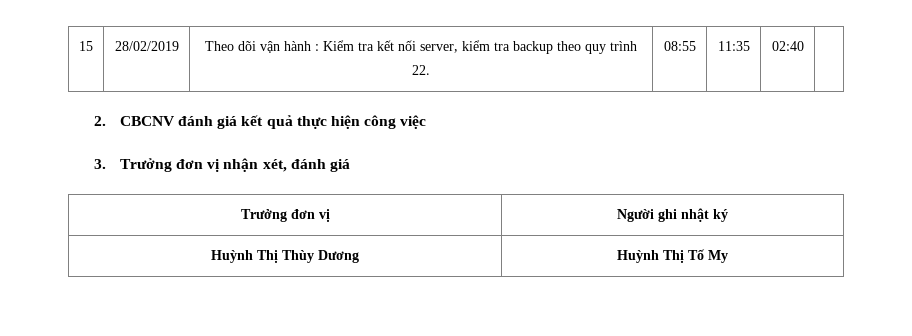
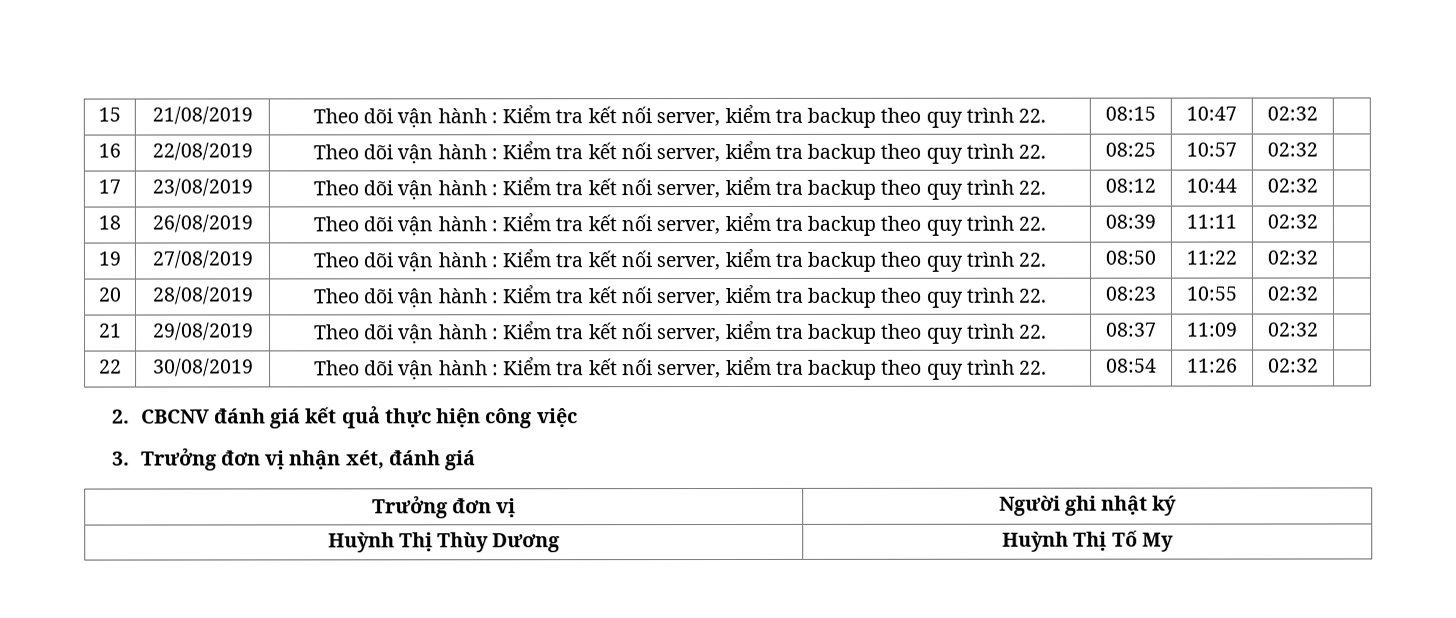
[114,41,179,51] 28/02/2019 -> [151,106,253,125] 21/08/2019
[663,41,696,51] [717,41,750,51] [771,41,804,51] 08:55 | 11:35 | 02:40 -> [1105,106,1156,121] [1186,106,1237,121] [1267,106,1318,121] [98,143,121,158] [151,142,253,161] [312,140,1047,164] [1105,142,1156,157] [1186,142,1237,157] [1267,142,1318,157] [98,179,121,194] [151,178,253,197] [312,176,1047,200] [1105,178,1156,193] [1186,178,1237,193] [1267,178,1318,193] [98,215,121,230] [151,214,253,233] [312,212,1047,236] [1105,214,1156,229] [1186,214,1237,229] [1267,214,1318,229] [98,251,121,266] [151,250,253,269] [312,248,1047,272] [1105,250,1156,265] [1186,250,1237,265] [1267,250,1318,265] [98,287,121,302] [151,286,253,305] [312,284,1047,308] [1105,286,1156,301] [1186,286,1237,301] [1267,286,1318,301] [99,323,122,338] [152,322,254,341] [313,320,1048,344] [1106,322,1157,337] [1187,322,1238,337] [1268,322,1319,337] [99,359,122,374] [152,358,254,377] [313,356,1048,380] [1106,358,1157,373] [1187,358,1238,373] [1268,358,1319,373] 08:15 | 10:47 | 02:32 | // 16 | 22/08/2019 | Theo dõi vận hành : Kiểm tra kết nối server, kiểm tra backup theo quy trình 22. | 08:25 | 10:57 | 02:32 | // 17 | 23/08/2019 | Theo dõi vận hành : Kiểm tra kết nối server, kiểm tra backup theo quy trình 22. | 08:12 | 10:44 | 02:32 | // 18 | 26/08/2019 | Theo dõi vận hành : Kiểm tra kết nối server, kiểm tra backup theo quy trình 22. | 08:39 | 11:11 | 02:32 | // 19 | 27/08/2019 | Theo dõi vận hành : Kiểm tra kết nối server, kiểm tra backup theo quy trình 22. | 08:50 | 11:22 | 02:32 | // 20 | 28/08/2019 | Theo dõi vận hành : Kiểm tra kết nối server, kiểm tra backup theo quy trình 22. | 08:23 | 10:55 | 02:32 | // 21 | 29/08/2019 | Theo dõi vận hành : Kiểm tra kết nối server, kiểm tra backup theo quy trình 22. | 08:37 | 11:09 | 02:32 | // 22 | 30/08/2019 | Theo dõi vận hành : Kiểm tra kết nối server, kiểm tra backup theo quy trình 22. | 08:54 | 11:26 | 02:32

